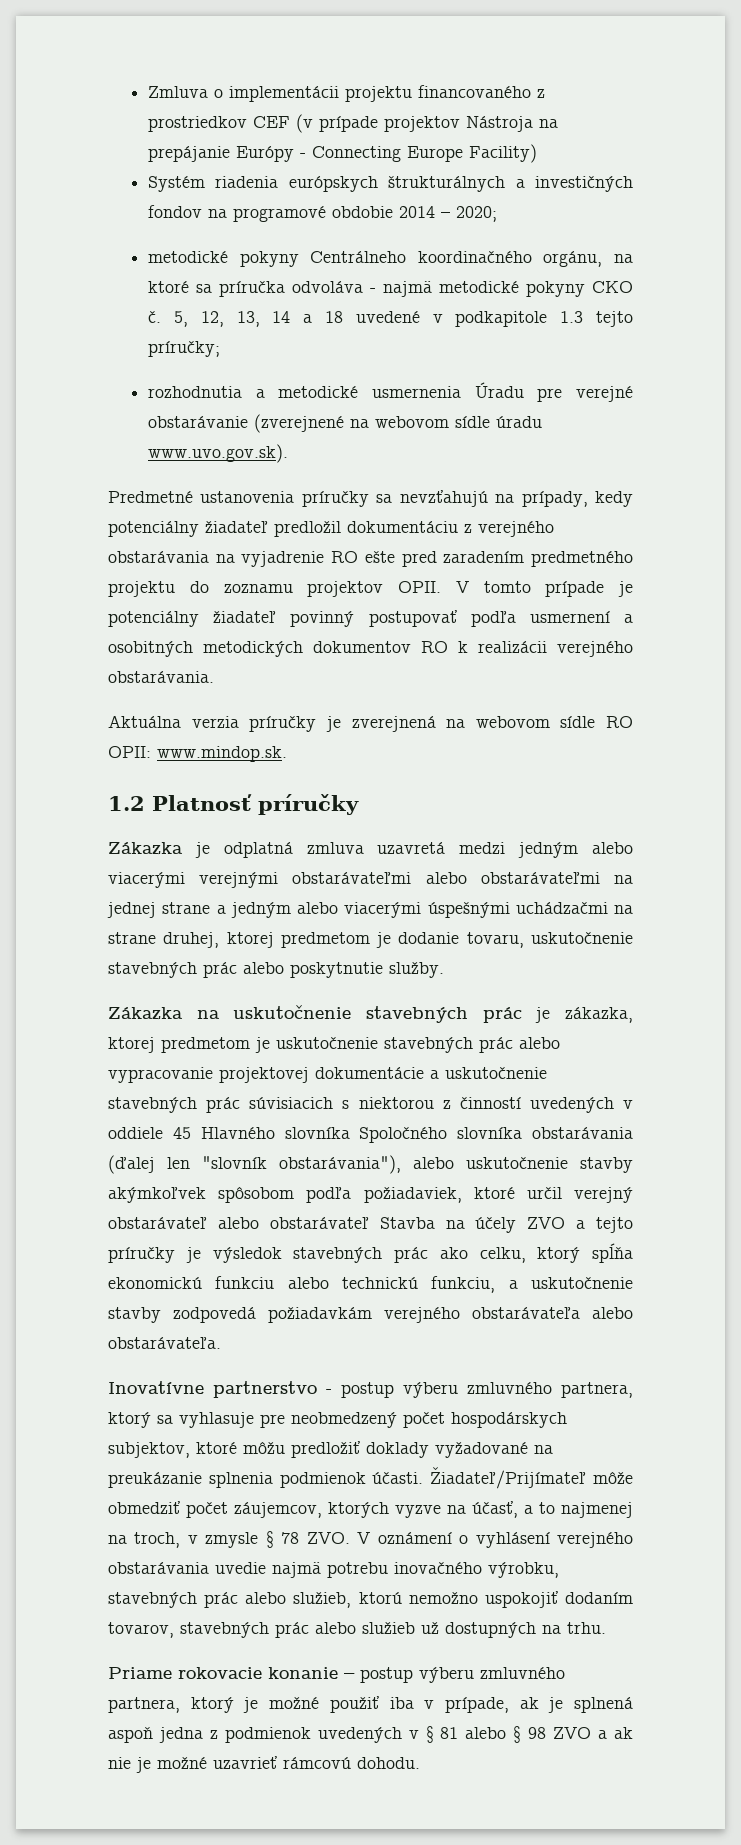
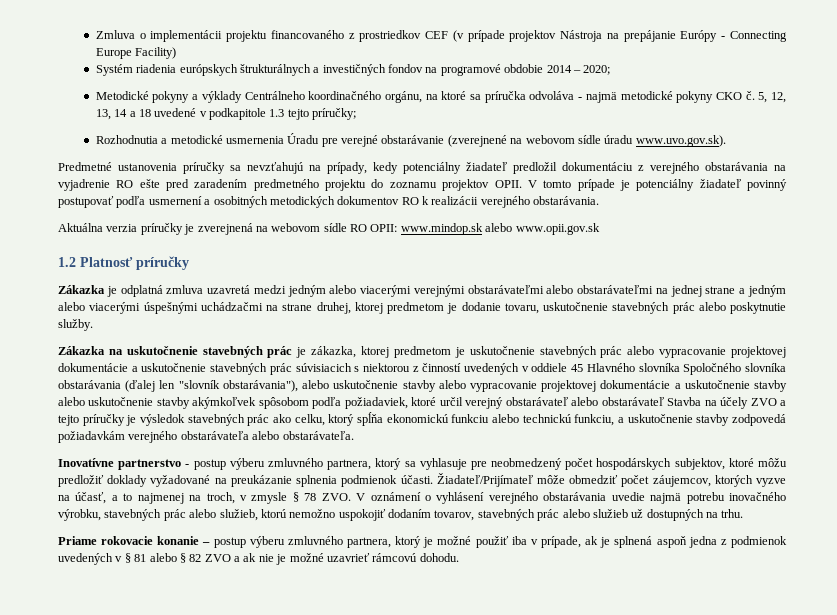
[148,251,299,267] metodické pokyny -> [95,91,242,103] Metodické pokyny a výklady
[148,386,243,398] rozhodnutia -> [95,135,158,144] Rozhodnutia
[157,746,287,762] www.mindop.sk. -> [400,223,600,235] www.mindop.sk alebo www.opii.gov.sk
(633, 1165) none -> [438,380,787,392] [58,397,190,409] alebo vypracovanie projektovej dokumentácie a uskutočnenie stavby alebo uskutočnenie stavby
[528,1727,547,1739] 98 -> [189,554,202,562] 82

